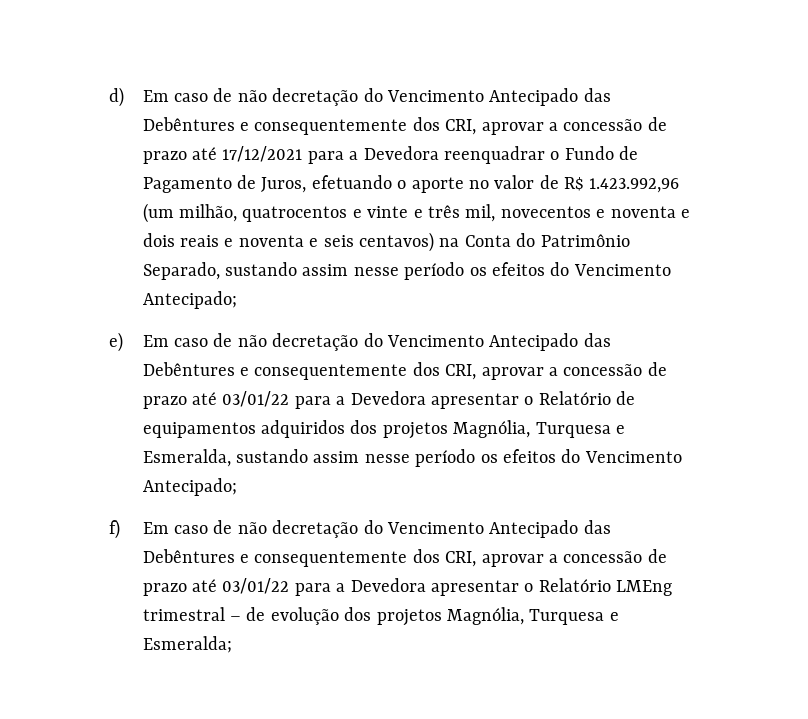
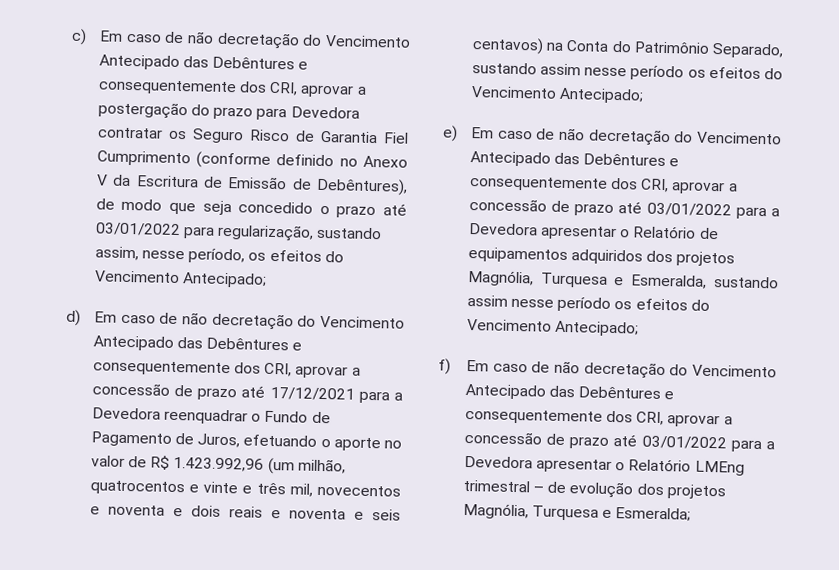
(109, 97) none -> [71,28,411,50] [98,54,309,71] [97,79,367,98] [97,101,360,121] [96,127,409,144] [96,150,408,169] [95,174,408,196] [95,198,407,219] [94,222,383,242] [94,246,344,264] [94,270,268,288] c) Em caso de não decretação do Vencimento Antecipado das Debêntures e consequentemente dos CRI, aprovar a postergação do prazo para Devedora contratar os Seguro Risco de Garantia Fiel Cumprimento (conforme definido no Anexo V da Escritura de Emissão de Debêntures), de modo que seja concedido o prazo até 03/01/2022 para regularização, sustando assim, nesse período, os efeitos do Vencimento Antecipado; //
[222,391,290,407] 03/01/22 -> [646,202,732,217] 03/01/2022
[222,578,290,594] 03/01/22 -> [641,435,727,450] 03/01/2022

